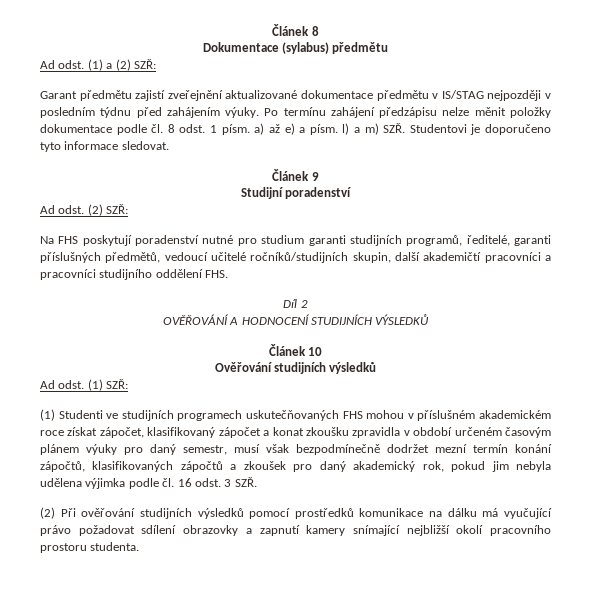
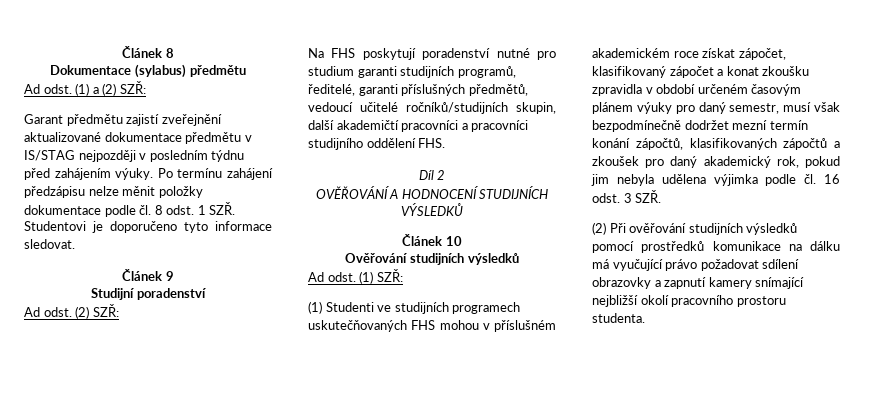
[221,123,379,135] písm. a) až e) a písm. l) a m) -> (206, 210) none

